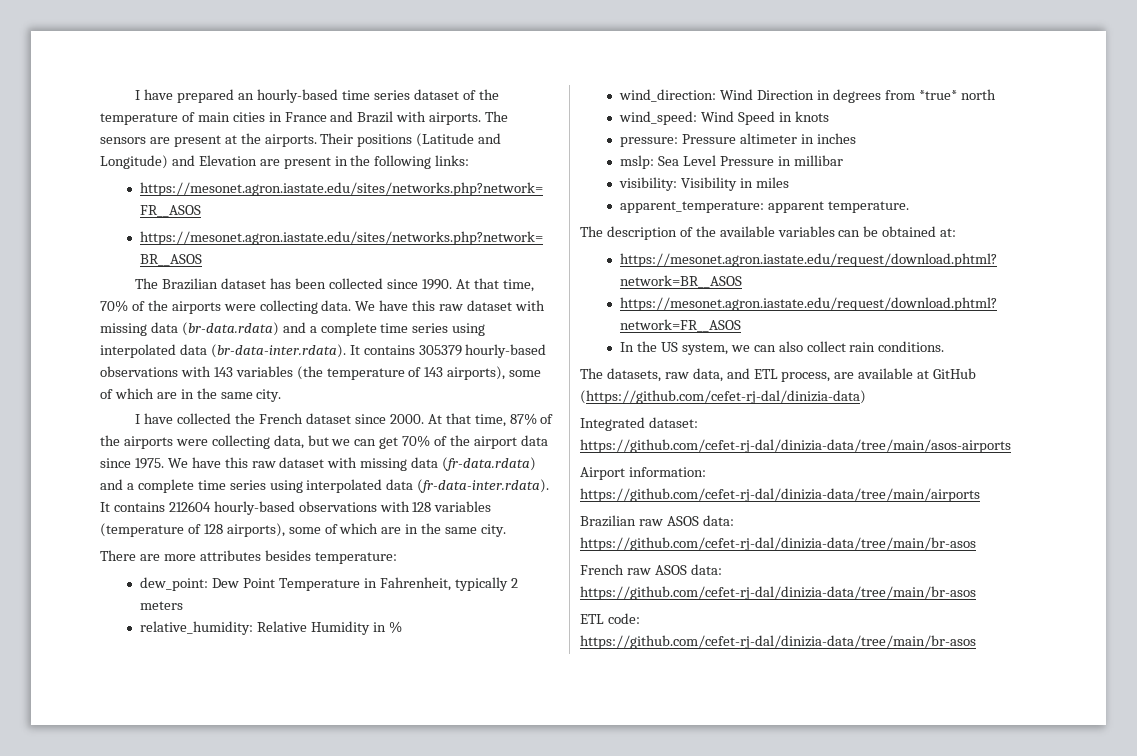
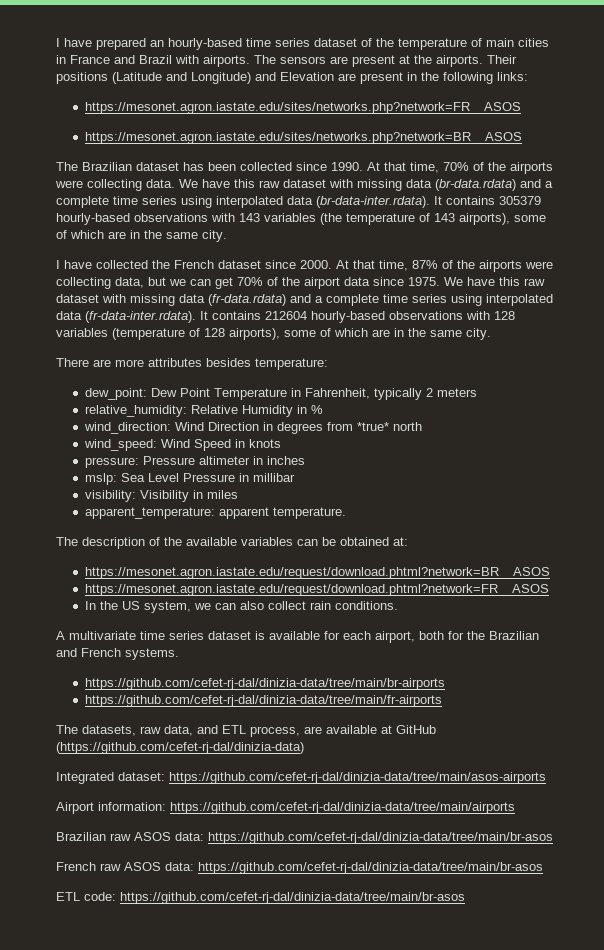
(945, 346) none -> [56,631,539,643] [56,648,179,660] [85,678,446,690] [85,695,443,707] // A multivariate time series dataset is available for each airport, both for the Brazilian and French systems. // https://github.com/cefet-rj-dal/dinizia-data/tree/main/br-airports // https://github.com/cefet-rj-dal/dinizia-data/tree/main/fr-airports

